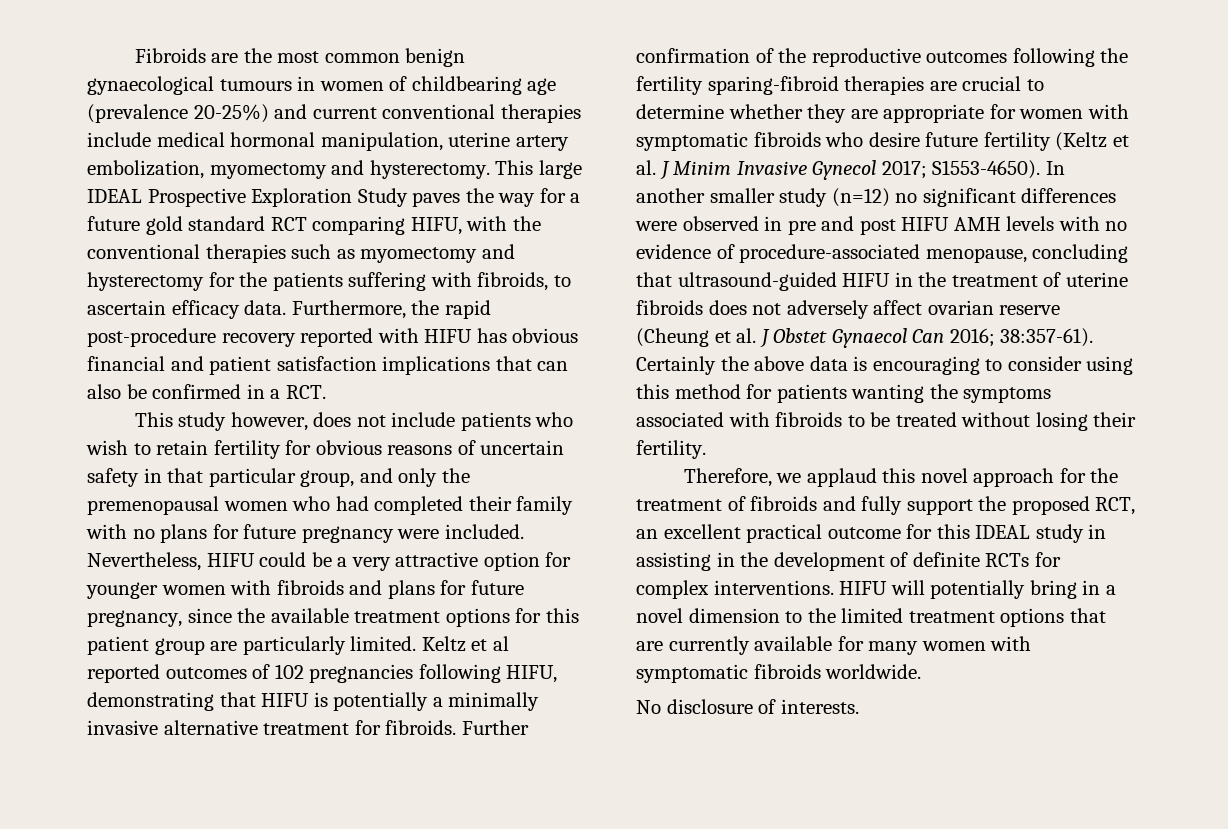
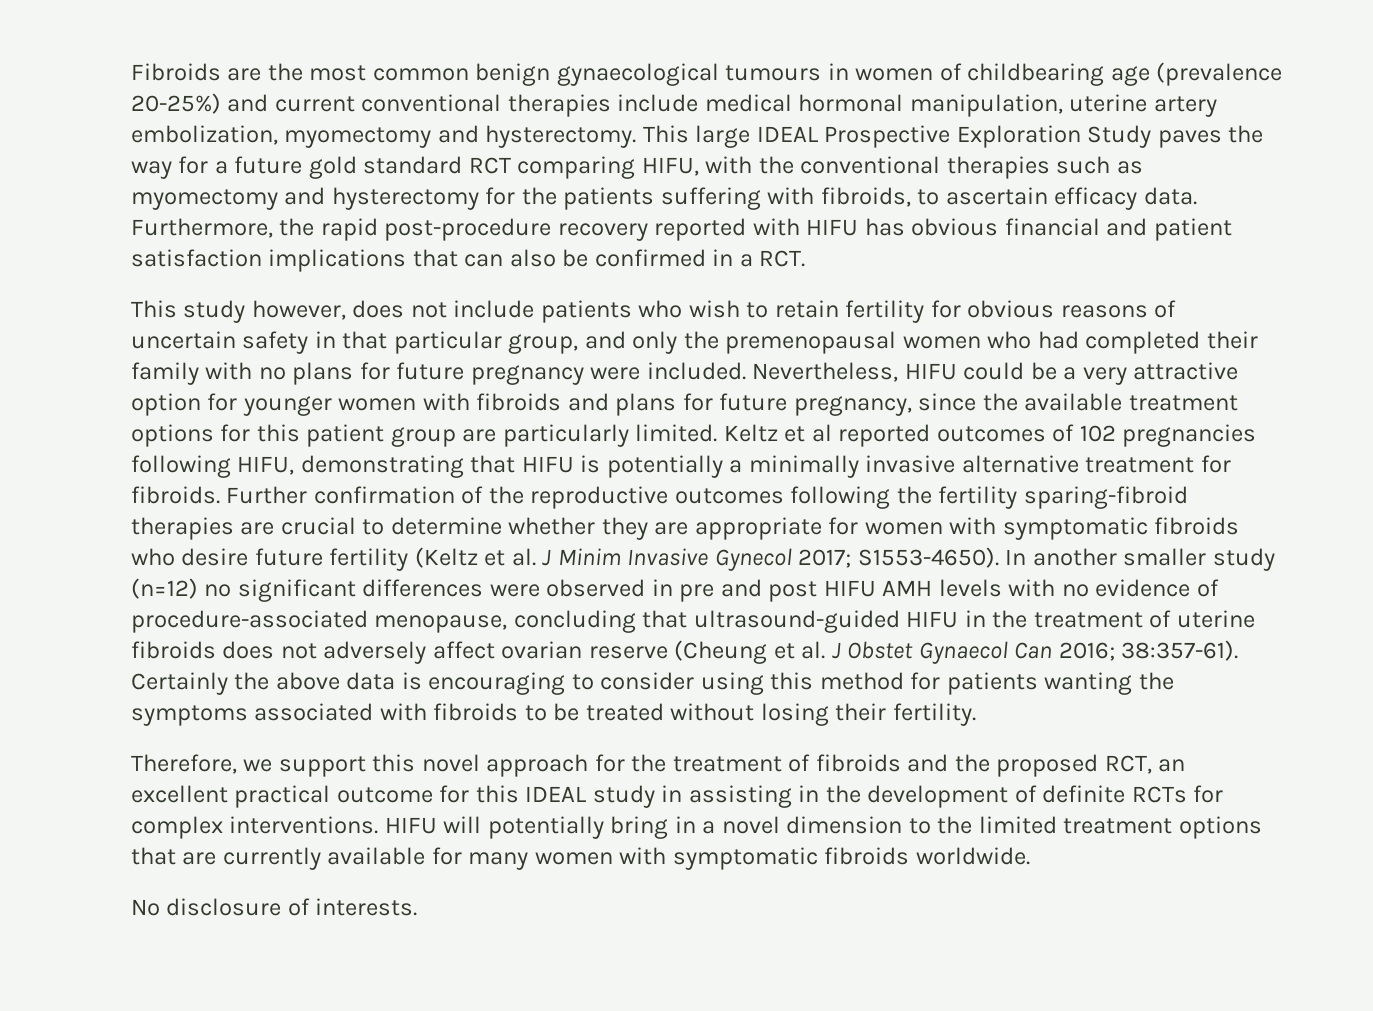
[806,468,877,487] applaud -> [278,756,366,777] support
[861,496,973,515] fully support -> (949, 763) none

